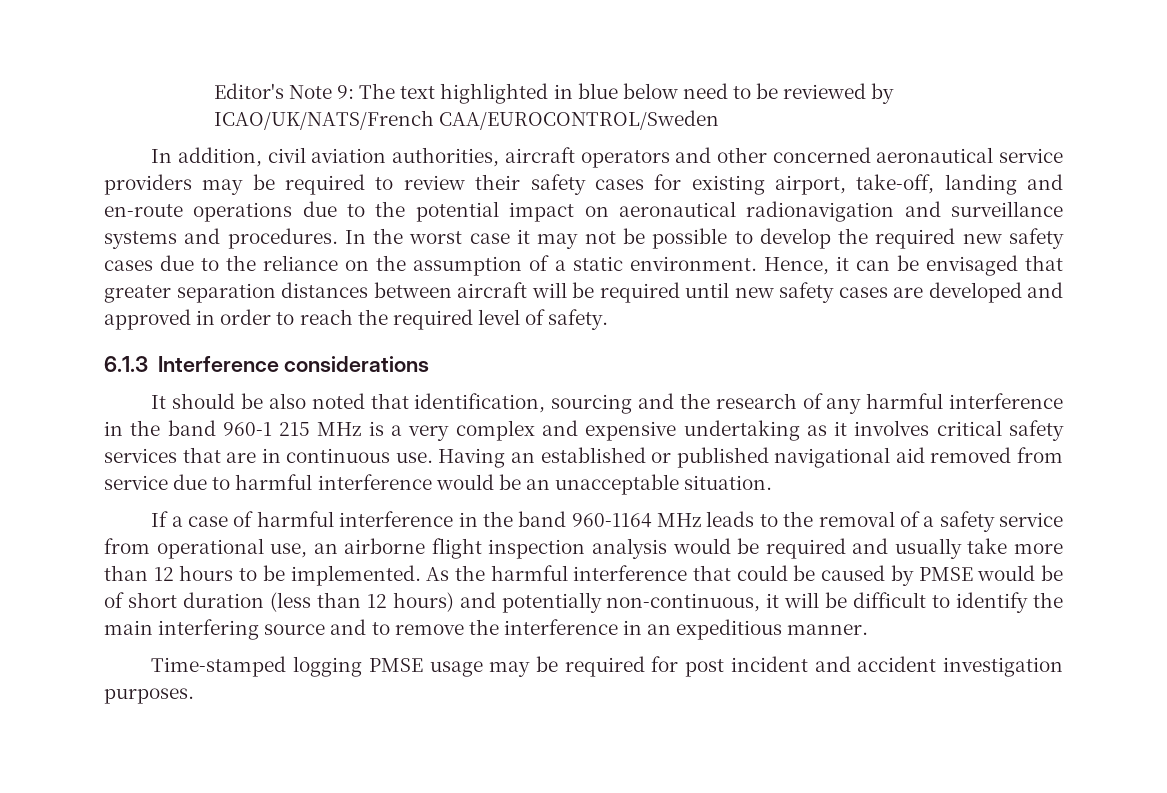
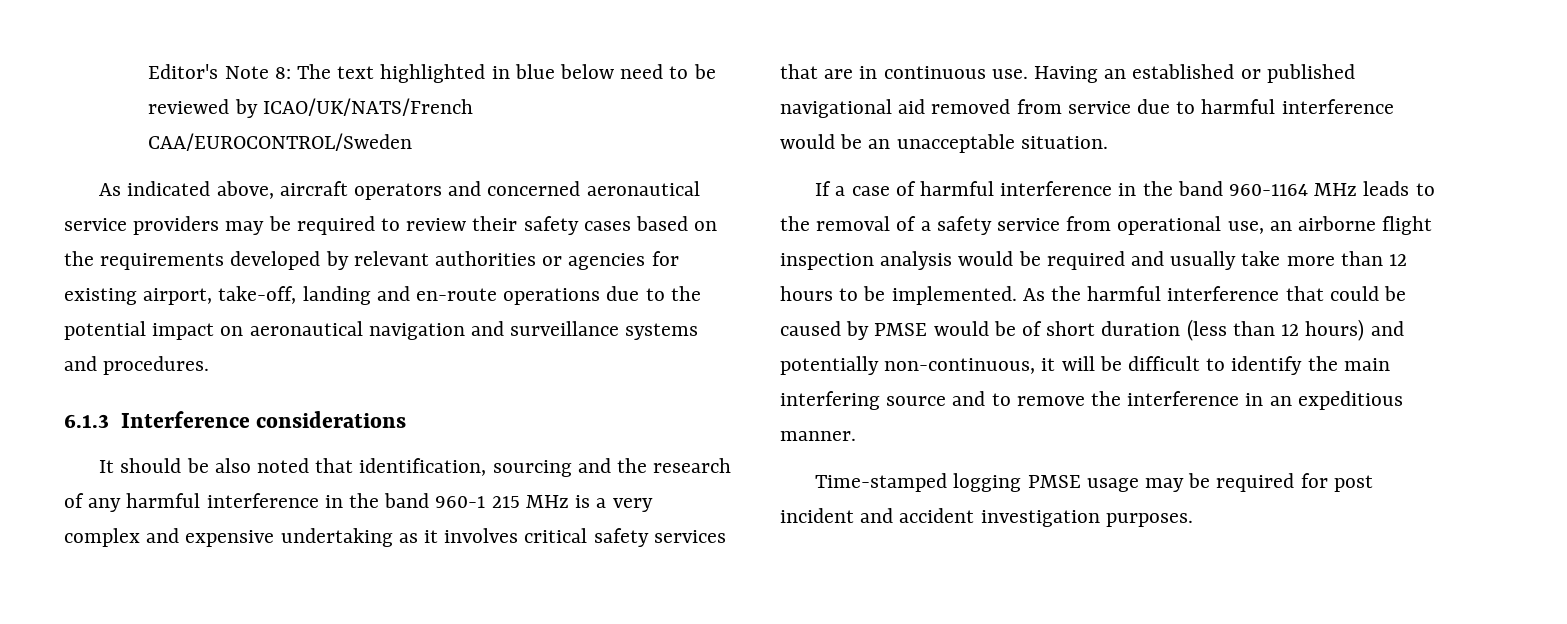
[337,85,355,99] 9: -> [274,67,291,79] 8:
[151,147,500,167] In addition, civil aviation authorities, -> [99,181,274,199] As indicated above,
[716,147,767,163] other -> (482, 188) none
(644, 184) none -> [636,216,718,231] [64,251,646,270] based on the requirements developed by relevant authorities or agencies
[746,201,895,222] radionavigation -> [368,323,465,340] navigation
[344,228,1064,249] [104,255,1063,276] [104,282,1063,303] [104,309,609,330] In the worst case it may not be possible to develop the required new safety cases due to the reliance on the assumption of a static environment. Hence, it can be envisaged that greater separation distances between aircraft will be required until new safety cases are developed and approved in order to reach the required level of safety. -> (210, 365) none

